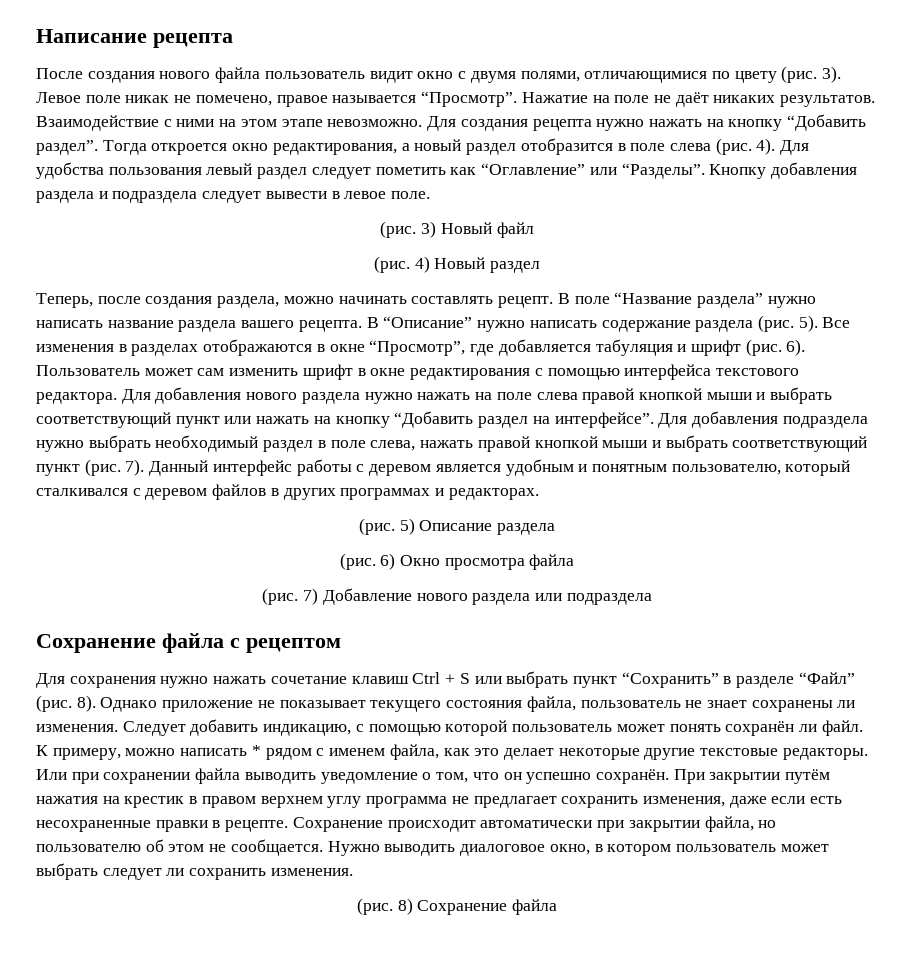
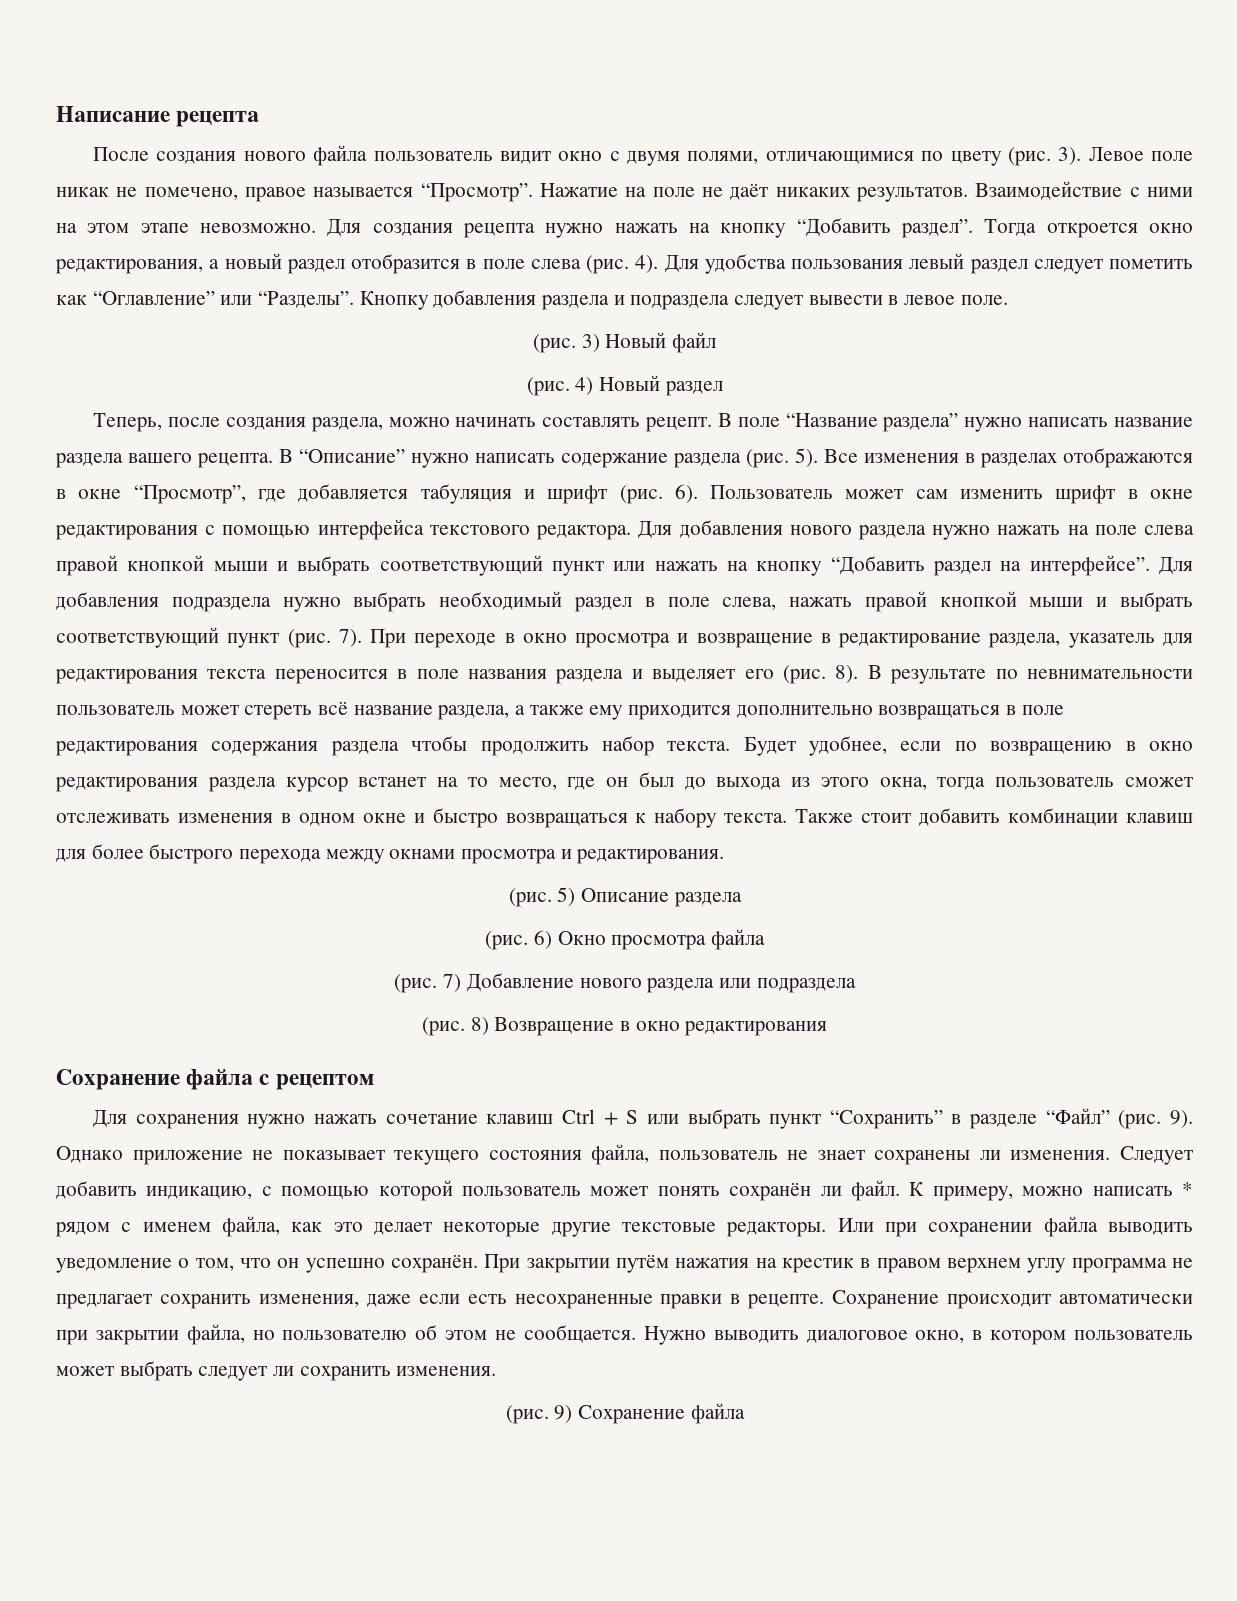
[149,459,851,476] [36,484,539,500] Данный интерфейс работы с деревом является удобным и понятным пользователю, который сталкивался с деревом файлов в других программах и редакторах. -> [370,629,1193,648] [55,665,1193,684] [56,701,1064,720] [55,736,1193,756] [55,772,1193,792] [56,808,1193,828] [56,844,725,864] При переходе в окно просмотра и возвращение в редактирование раздела, указатель для редактирования текста переносится в поле названия раздела и выделяет его (рис. 8). В результате по невнимательности пользователь может стереть всё название раздела, а также ему приходится дополнительно возвращаться в поле редактирования содержания раздела чтобы продолжить набор текста. Будет удобнее, если по возвращению в окно редактирования раздела курсор встанет на то место, где он был до выхода из этого окна, тогда пользователь сможет отслеживать изменения в одном окне и быстро возвращаться к набору текста. Также стоит добавить комбинации клавиш для более быстрого перехода между окнами просмотра и редактирования.
(652, 599) none -> [421,1017,828,1036] // (рис. 8) Возвращение в окно редактирования
[76,695,96,712] 8). -> [1170,1110,1194,1128] 9).
[397,898,413,915] 8) -> [554,1405,573,1423] 9)

